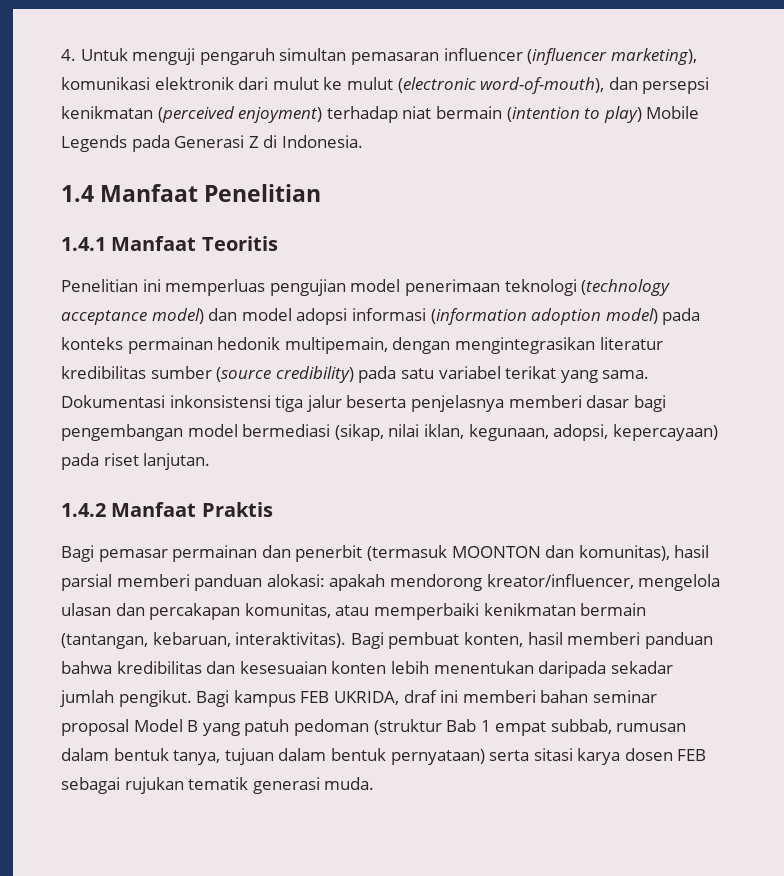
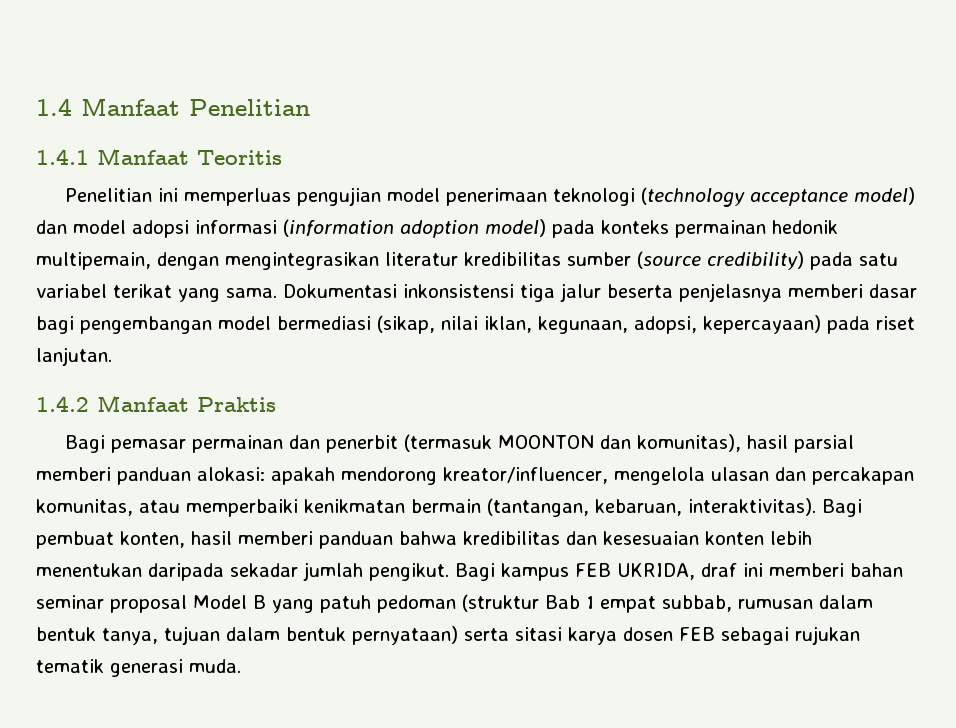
[61,48,697,65] [61,77,710,94] [61,106,700,123] [61,135,363,152] 4. Untuk menguji pengaruh simultan pemasaran influencer (influencer marketing), komunikasi elektronik dari mulut ke mulut (electronic word-of-mouth), dan persepsi kenikmatan (perceived enjoyment) terhadap niat bermain (intention to play) Mobile Legends pada Generasi Z di Indonesia. // -> (36, 107) none

